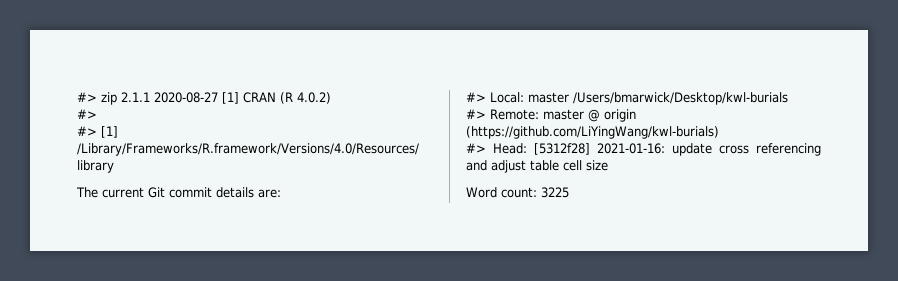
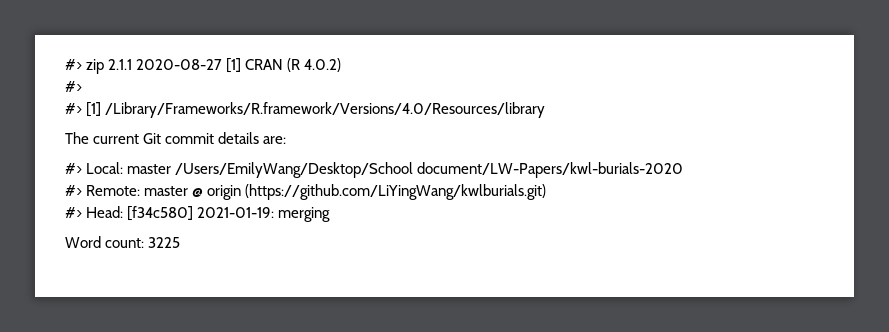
[573,92,788,105] /Users/bmarwick/Desktop/kwl-burials -> [175,162,684,178] /Users/EmilyWang/Desktop/School document/LW-Papers/kwl-burials-2020
[466,126,719,139] (https://github.com/LiYingWang/kwl-burials) -> [245,184,547,200] (https://github.com/LiYingWang/kwlburials.git)
[534,143,821,156] [466,160,608,173] [5312f28] 2021-01-16: update cross referencing and adjust table cell size -> [127,206,331,222] [f34c580] 2021-01-19: merging

